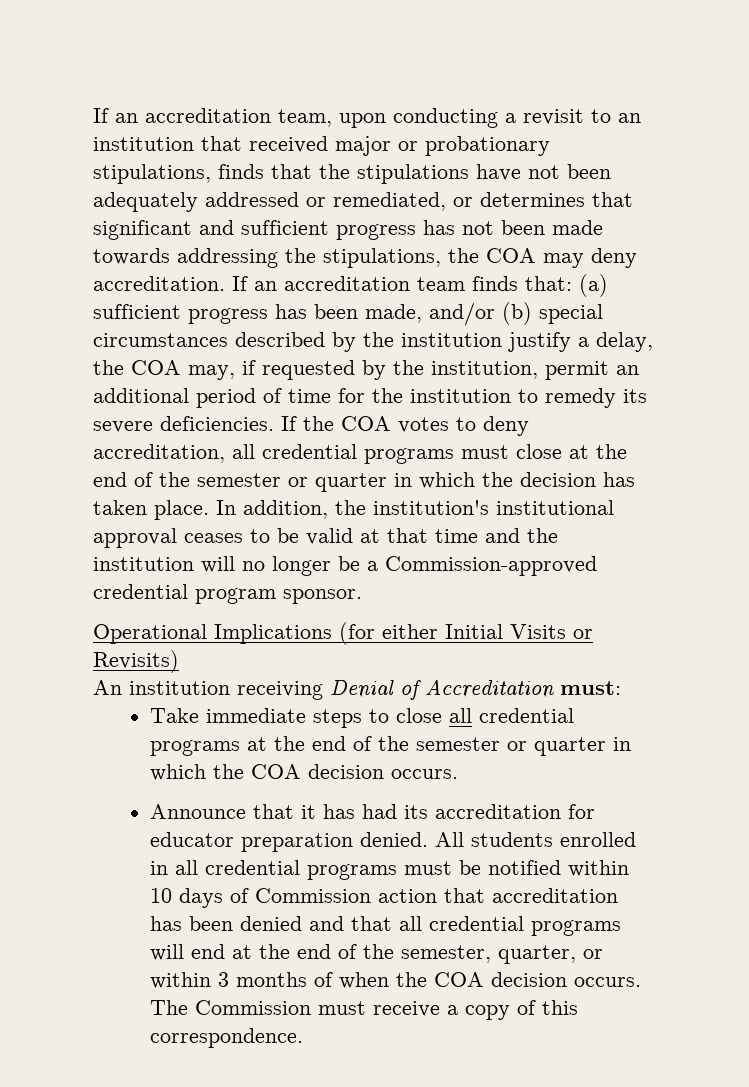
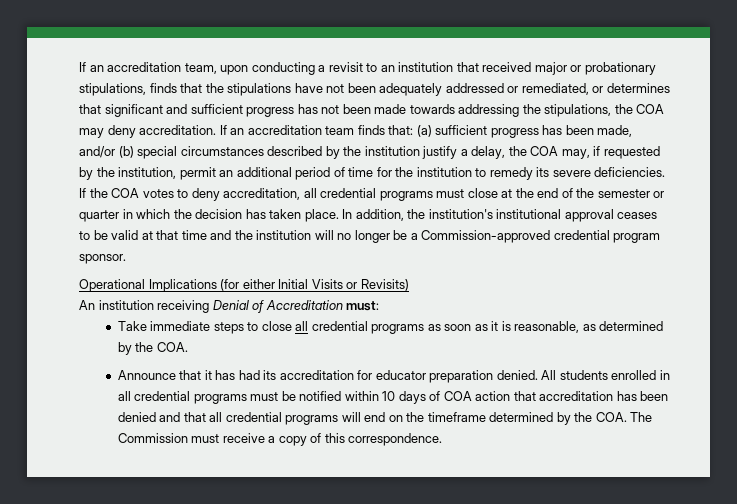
[247,736,632,756] [150,764,459,781] at the end of the semester or quarter in which the COA decision occurs. -> [427,321,664,333] [117,342,188,355] as soon as it is reasonable, as determined by the COA.
[255,888,372,903] Commission -> [443,391,472,401] COA
[232,944,604,964] [150,972,642,989] at the end of the semester, quarter, or within 3 months of when the COA decision occurs. -> [388,412,627,425] on the timeframe determined by the COA.

